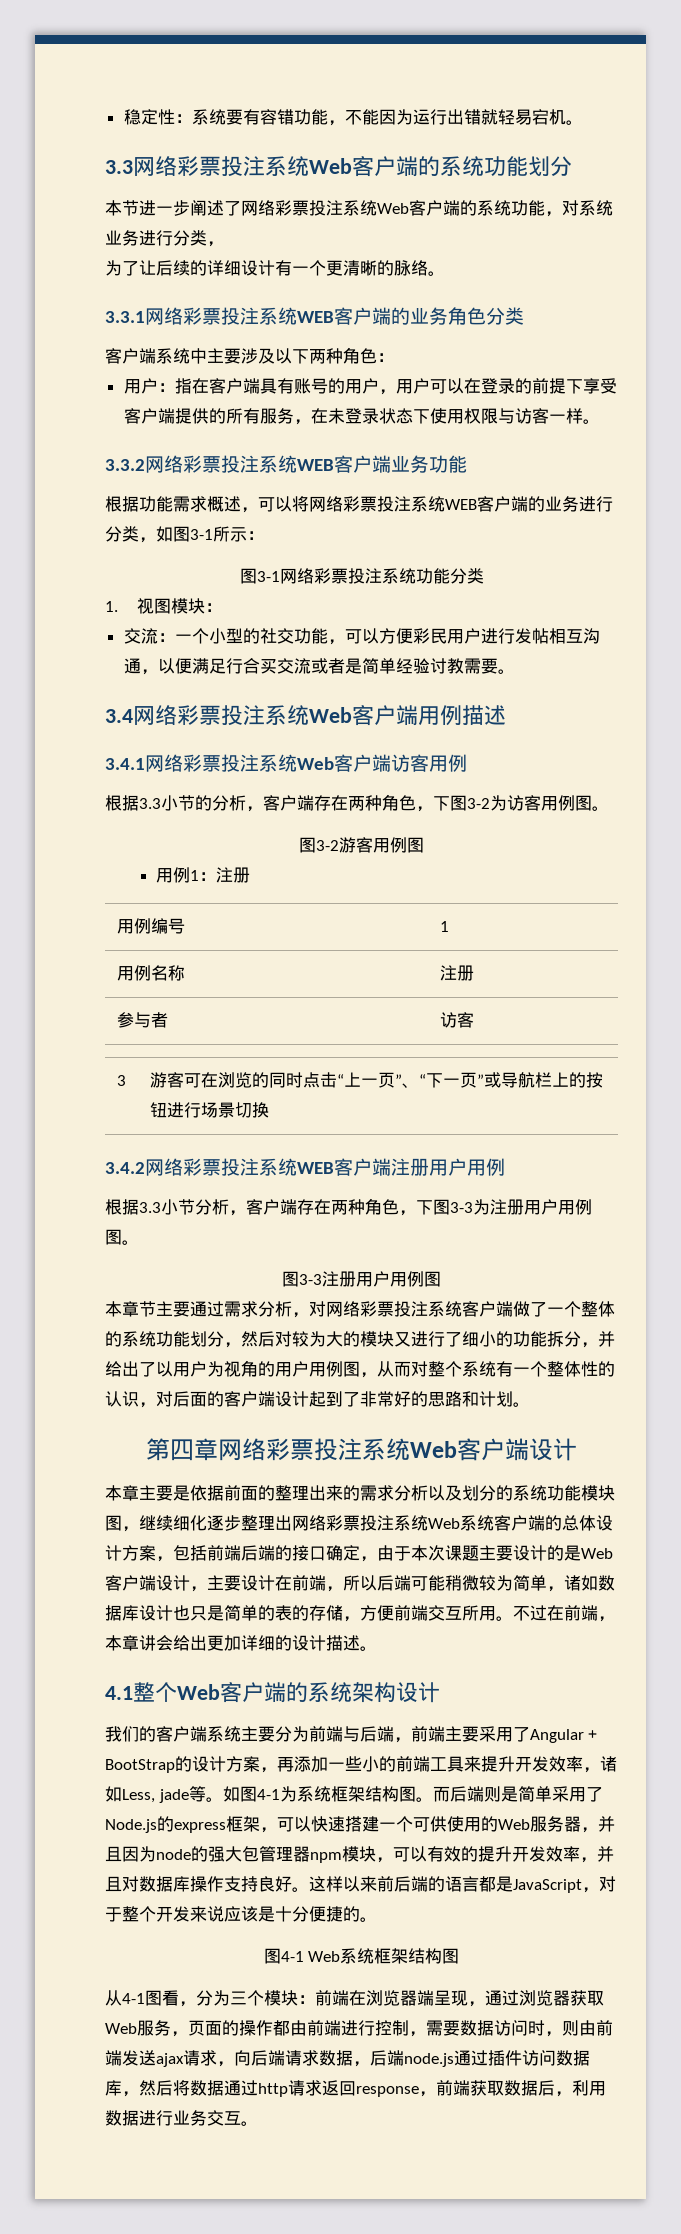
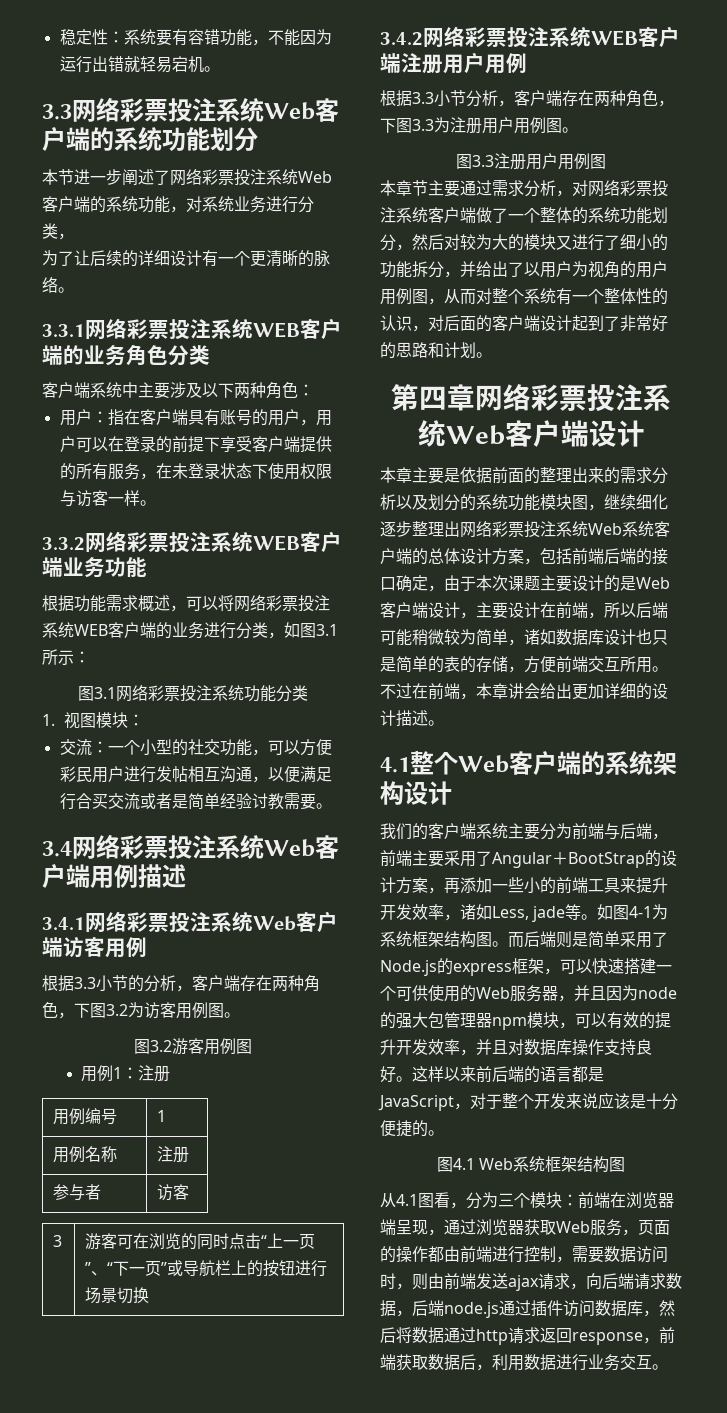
[190,529,213,540] 3-1 -> [316,624,338,636] 3.1
[256,571,280,582] 3-1 -> [94,687,116,699] 3.1
[467,798,490,809] 3-2 -> [106,1004,128,1016] 3.2
[316,840,339,851] 3-2 -> [150,1040,172,1052] 3.2
[450,1202,473,1213] 3-3 -> [412,119,434,131] 3.3
[299,1274,322,1285] 3-3 -> [472,155,494,167] 3.3
[280,1951,304,1962] 4-1 -> [452,1158,475,1170] 4.1
[122,1993,145,2004] 4-1 -> [396,1194,418,1206] 4.1

